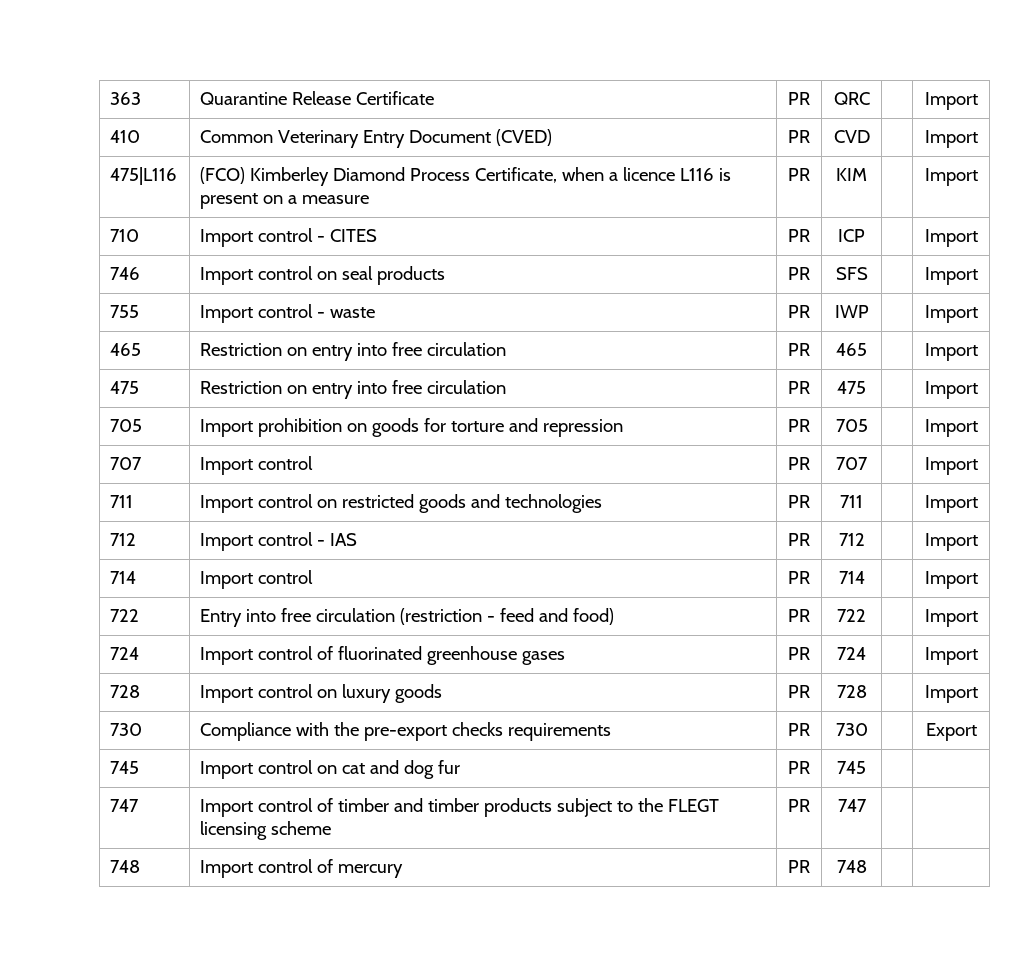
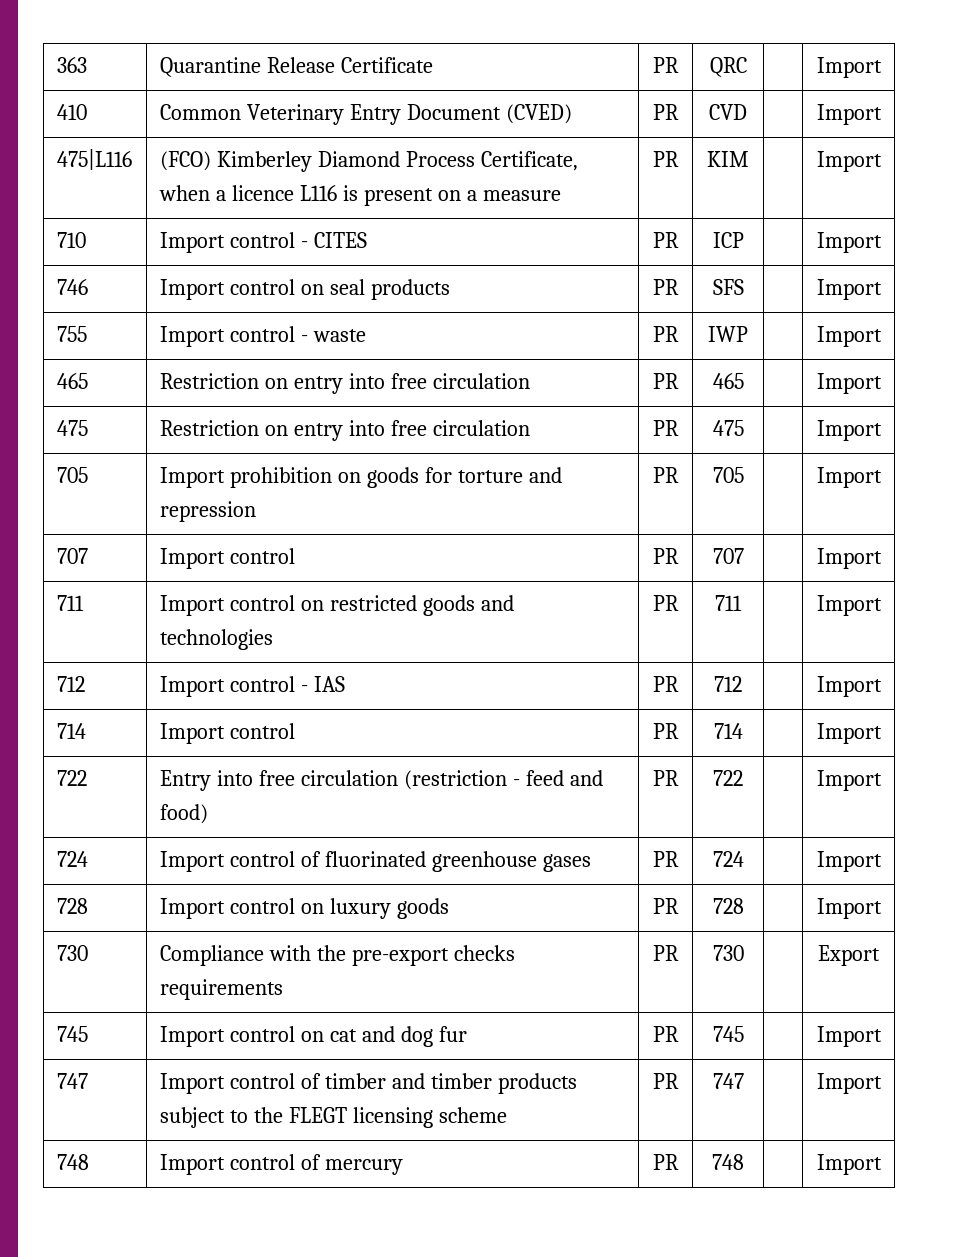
(866, 767) none -> [816,1026,882,1047] Import
(867, 805) none -> [816,1073,882,1094] Import
(867, 866) none -> [816,1154,882,1175] Import

